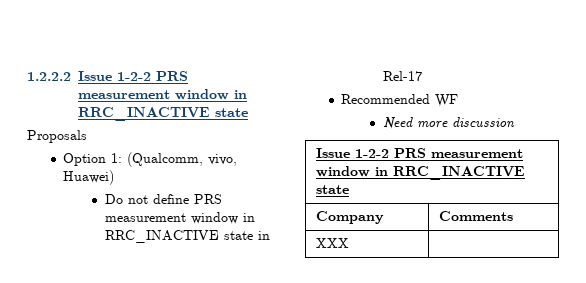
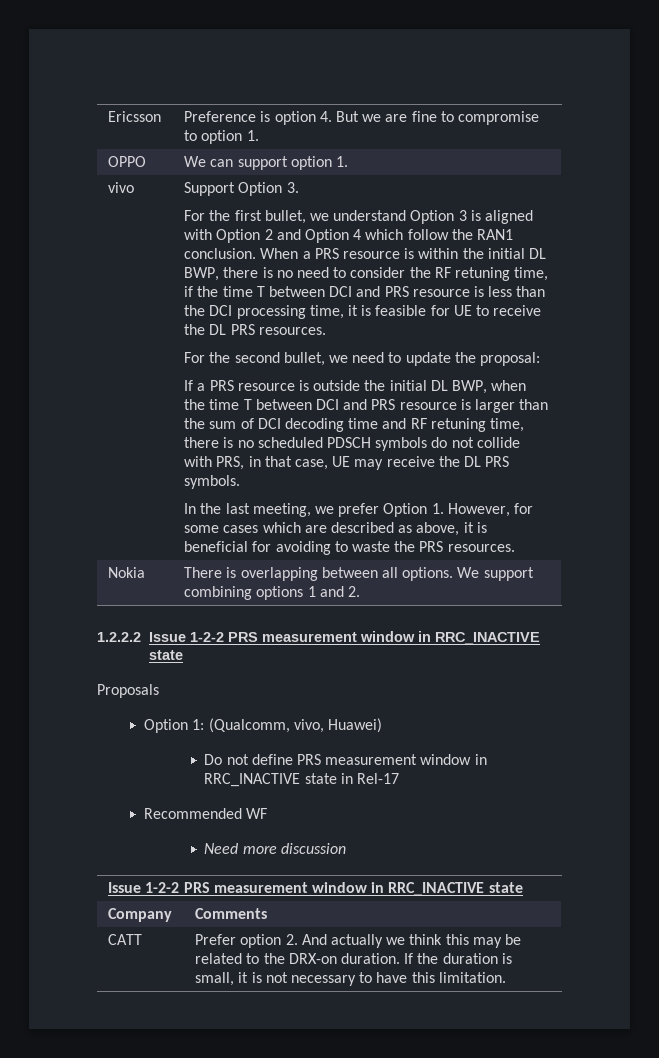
(27, 76) none -> [108,111,162,122] [184,111,539,125] [184,130,259,144] [108,156,147,167] [184,156,349,170] [108,182,135,193] [184,182,299,196] [184,210,533,224] [184,229,513,243] [184,248,546,259] [184,267,549,281] [184,286,546,297] [184,305,542,319] [184,324,326,335] [184,352,540,366] [184,380,527,394] [184,399,549,413] [184,418,524,432] [184,437,520,451] [184,456,510,470] [184,475,241,489] [184,503,533,517] [184,522,487,536] [184,541,515,555] [108,567,146,578] [184,567,534,581] [184,586,361,600] Ericsson | Preference is option 4. But we are fine to compromise to option 1. // OPPO | We can support option 1. // vivo | Support Option 3. // For the first bullet, we understand Option 3 is aligned with Option 2 and Option 4 which follow the RAN1 conclusion. When a PRS resource is within the initial DL BWP, there is no need to consider the RF retuning time, if the time T between DCI and PRS resource is less than the DCI processing time, it is feasible for UE to receive the DL PRS resources. // For the second bullet, we need to update the proposal: // If a PRS resource is outside the initial DL BWP, when the time T between DCI and PRS resource is larger than the sum of DCI decoding time and RF retuning time, there is no scheduled PDSCH symbols do not collide with PRS, in that case, UE may receive the DL PRS symbols. // In the last meeting, we prefer Option 1. However, for some cases which are described as above, it is beneficial for avoiding to waste the PRS resources. // Nokia | There is overlapping between all options. We support combining options 1 and 2. //
[315,238,349,248] XXX | -> [108,934,143,945] [195,934,521,948] [195,953,512,964] [195,972,506,986] CATT | Prefer option 2. And actually we think this may be related to the DRX-on duration. If the duration is small, it is not necessary to have this limitation.

